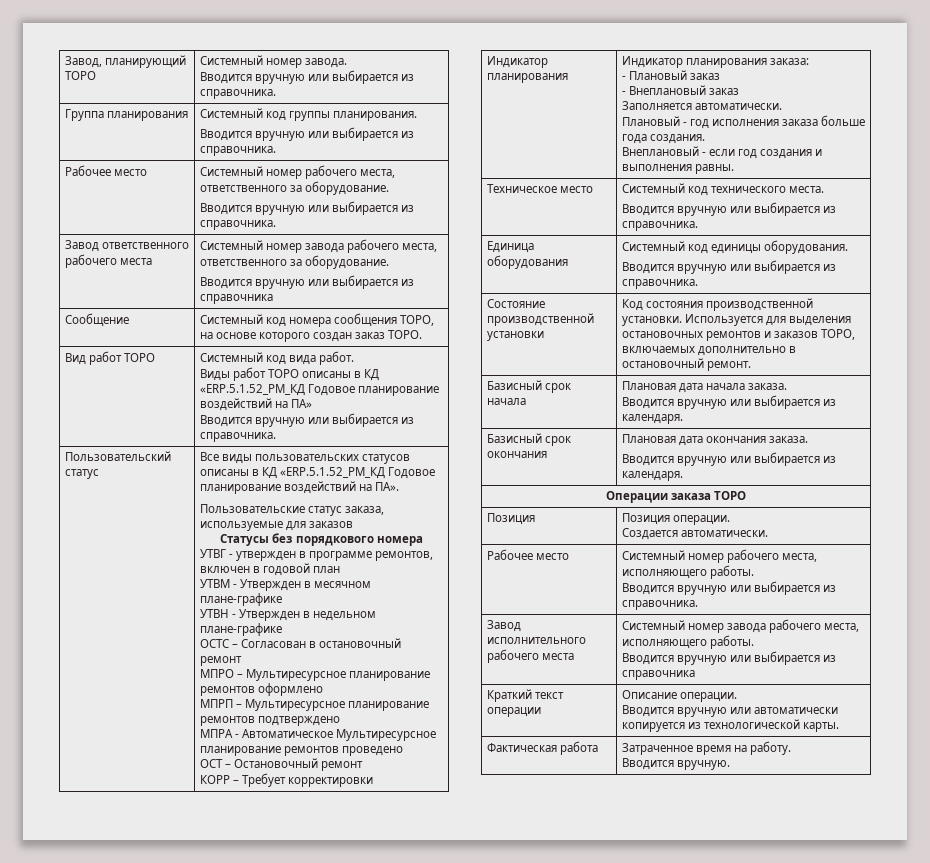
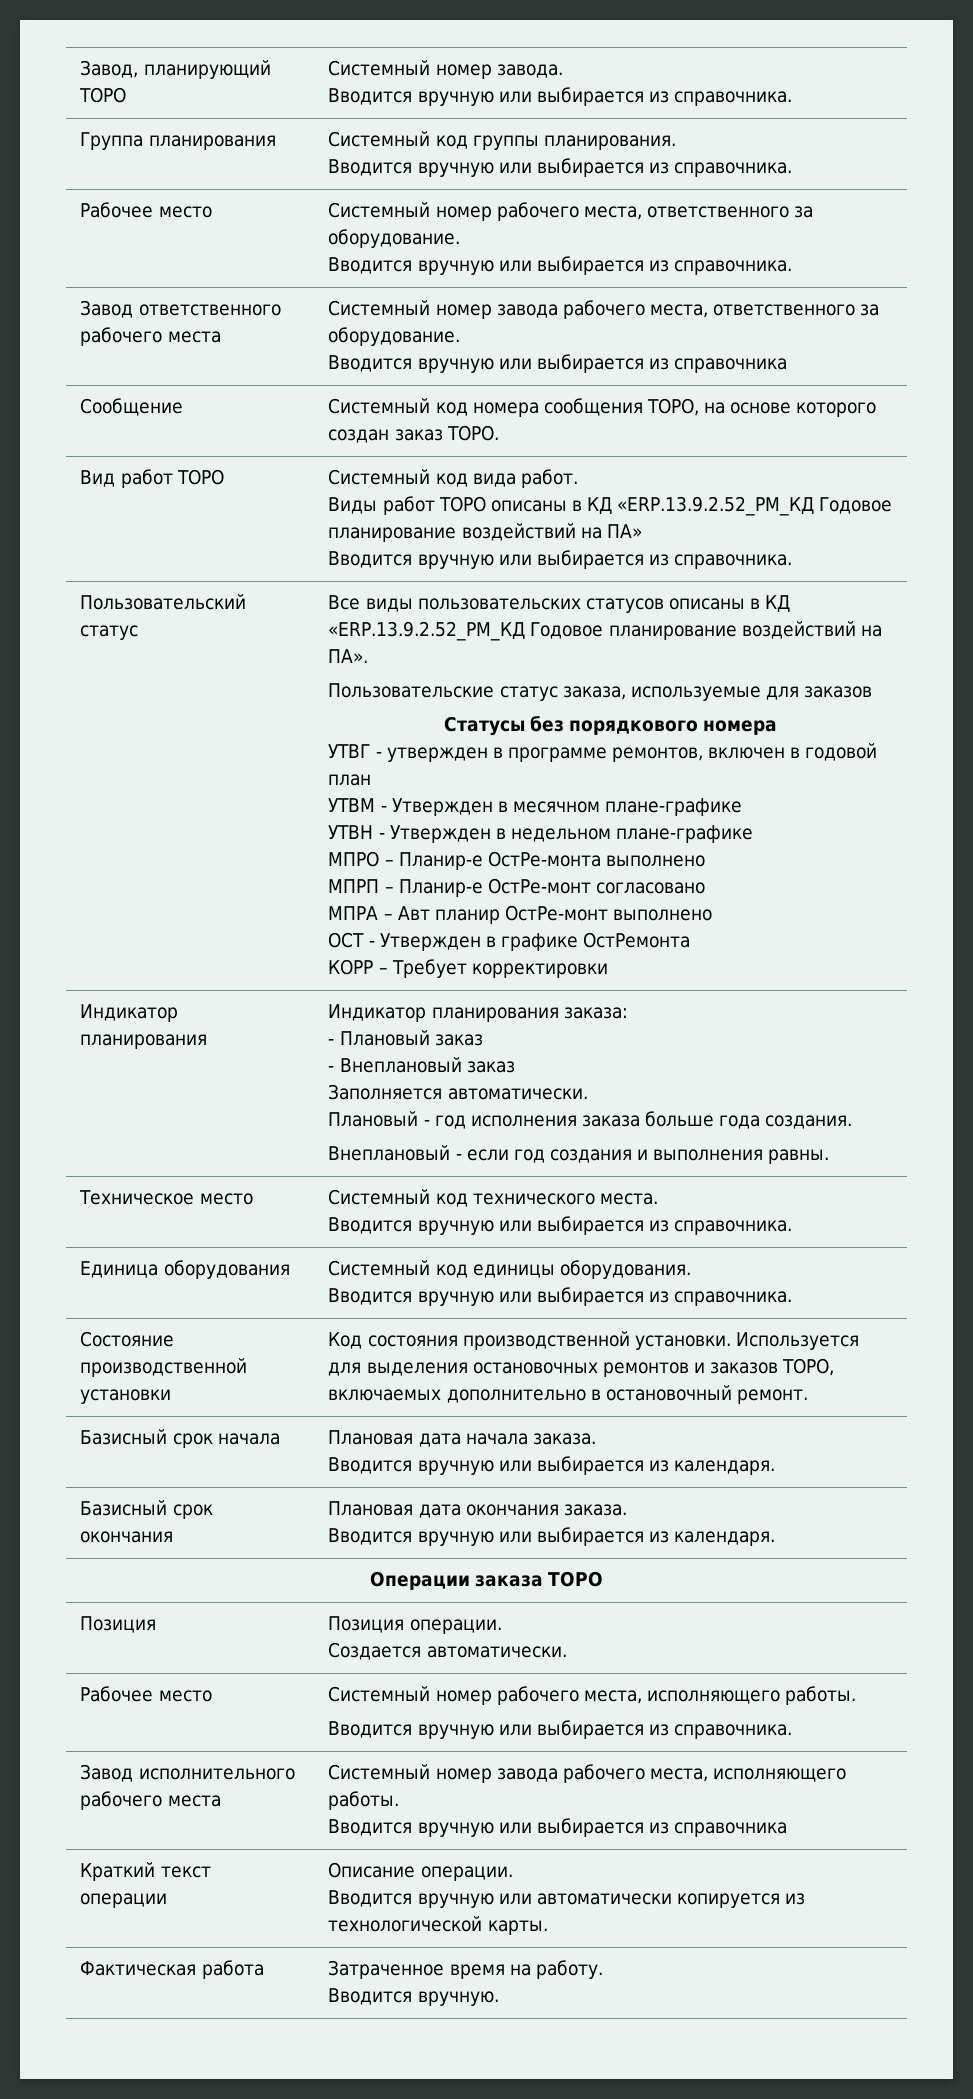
[199,384,305,396] «ERP.5.1.52_PM_КД -> [617,496,815,516] «ERP.13.9.2.52_PM_КД
[279,467,385,479] «ERP.5.1.52_PM_КД -> [328,621,526,641] «ERP.13.9.2.52_PM_КД
[199,638,401,648] [199,656,242,666] [199,669,430,681] [199,683,323,696] [199,699,429,711] [199,716,340,726] [199,729,436,741] [199,746,403,756] [199,758,363,771] ОСТС – Согласован в остановочный ремонт // МПРО – Мультиресурсное планирование ремонтов оформлено // МПРП – Мультиресурсное планирование ремонтов подтверждено // МПРА - Автоматическое Мультиресурсное планирование ремонтов проведено // ОСТ – Остановочный ремонт -> [328,851,705,870] [328,878,705,897] [328,905,713,924] [328,932,691,951] МПРО – Планир-е ОстРе-монта выполнено // МПРП – Планир-е ОстРе-монт согласовано // МПРА – Авт планир ОстРе-монт выполнено // ОСТ - Утвержден в графике ОстРемонта

